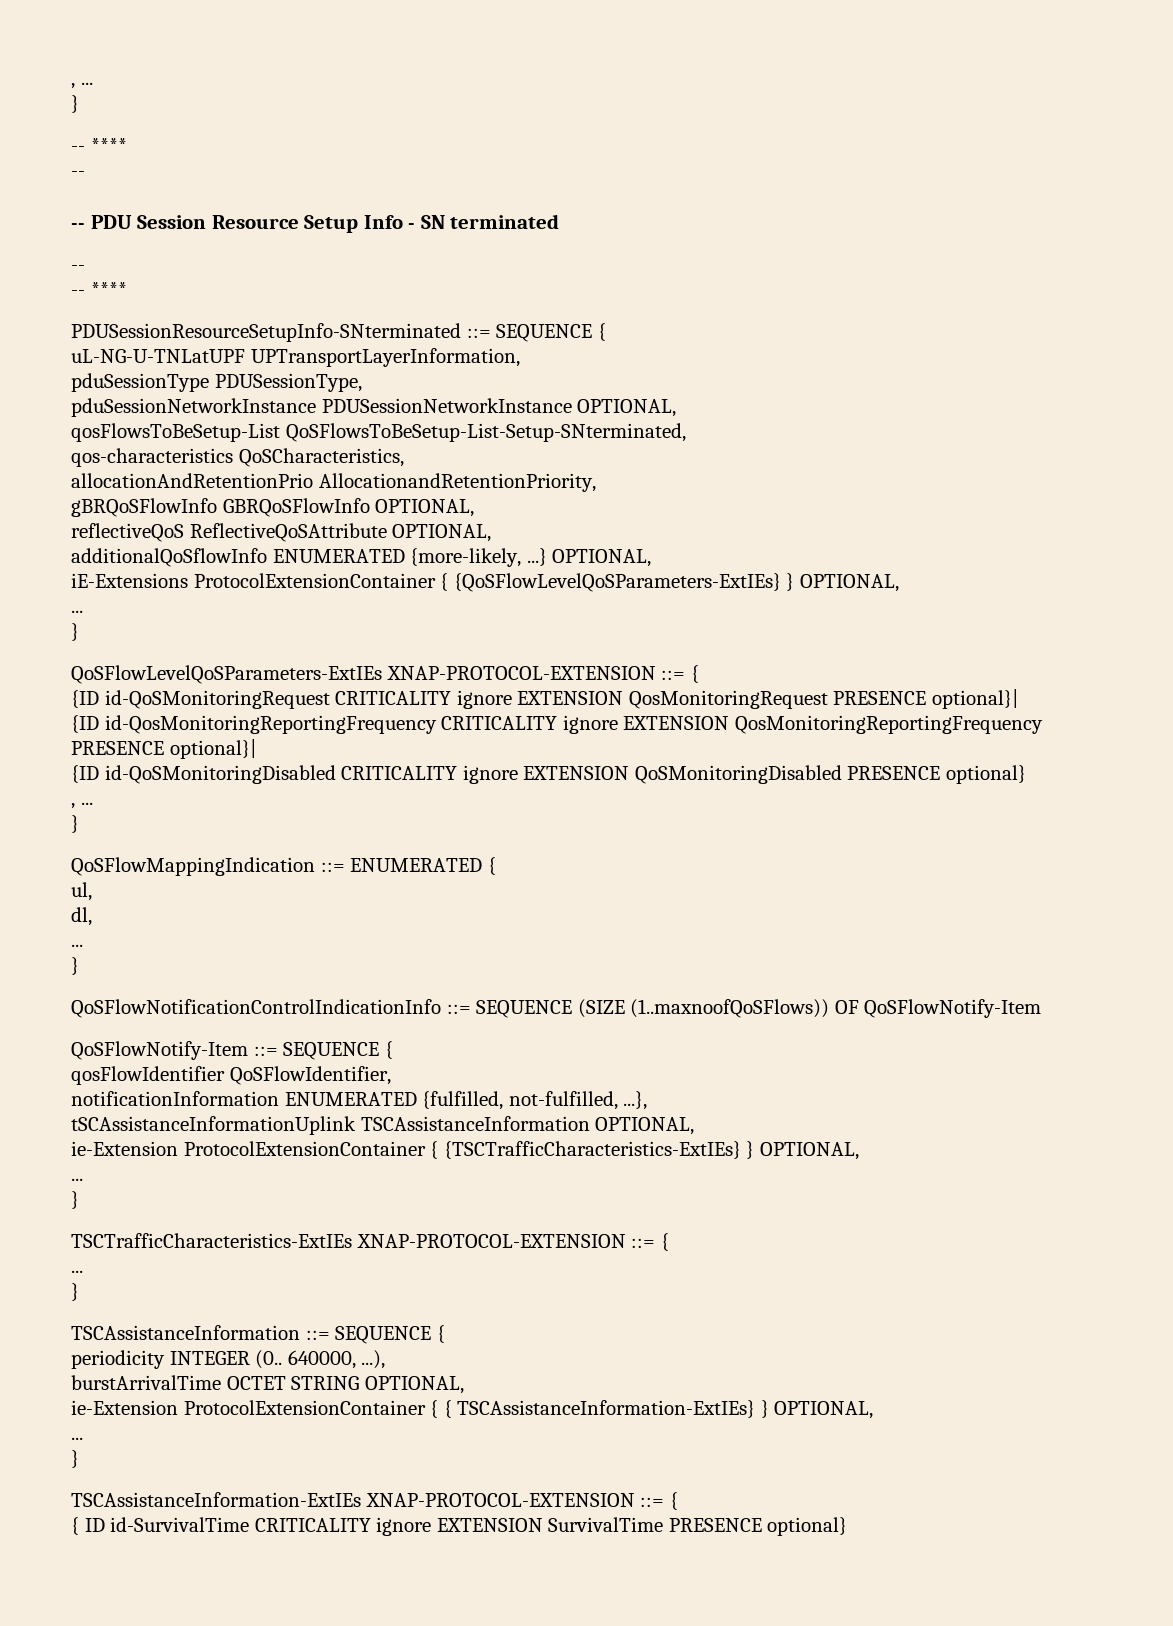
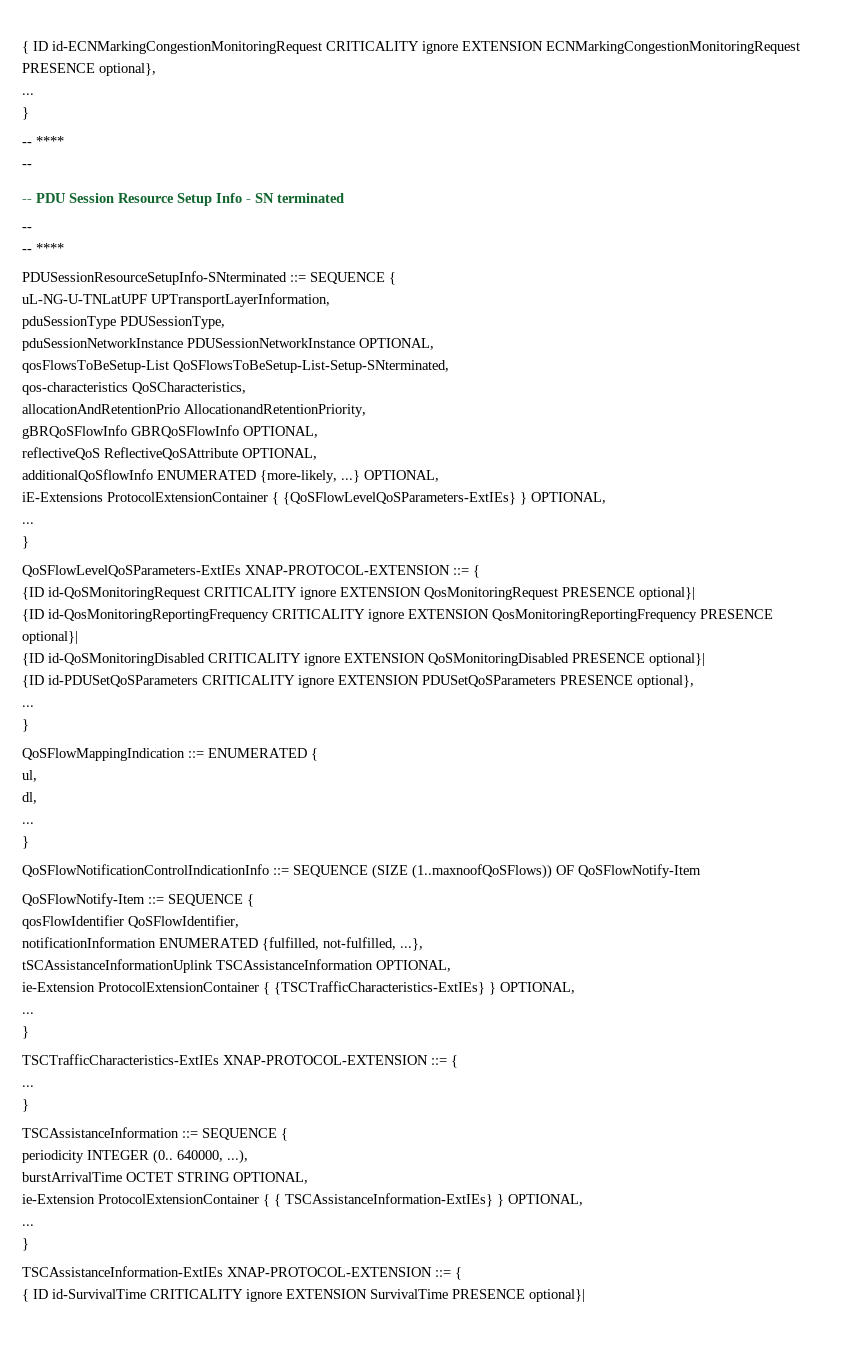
[71,83,75,89] , -> [22,41,800,54] [22,63,156,76] { ID id-ECNMarkingCongestionMonitoringRequest CRITICALITY ignore EXTENSION ECNMarkingCongestionMonitoringRequest PRESENCE optional}, //
[945,765,1026,784] [71,803,75,809] optional} // , -> [649,653,705,666] [22,675,694,688] optional}| // {ID id-PDUSetQoSParameters CRITICALITY ignore EXTENSION PDUSetQoSParameters PRESENCE optional}, //
[767,1517,848,1536] optional} -> [529,1289,585,1302] optional}|

